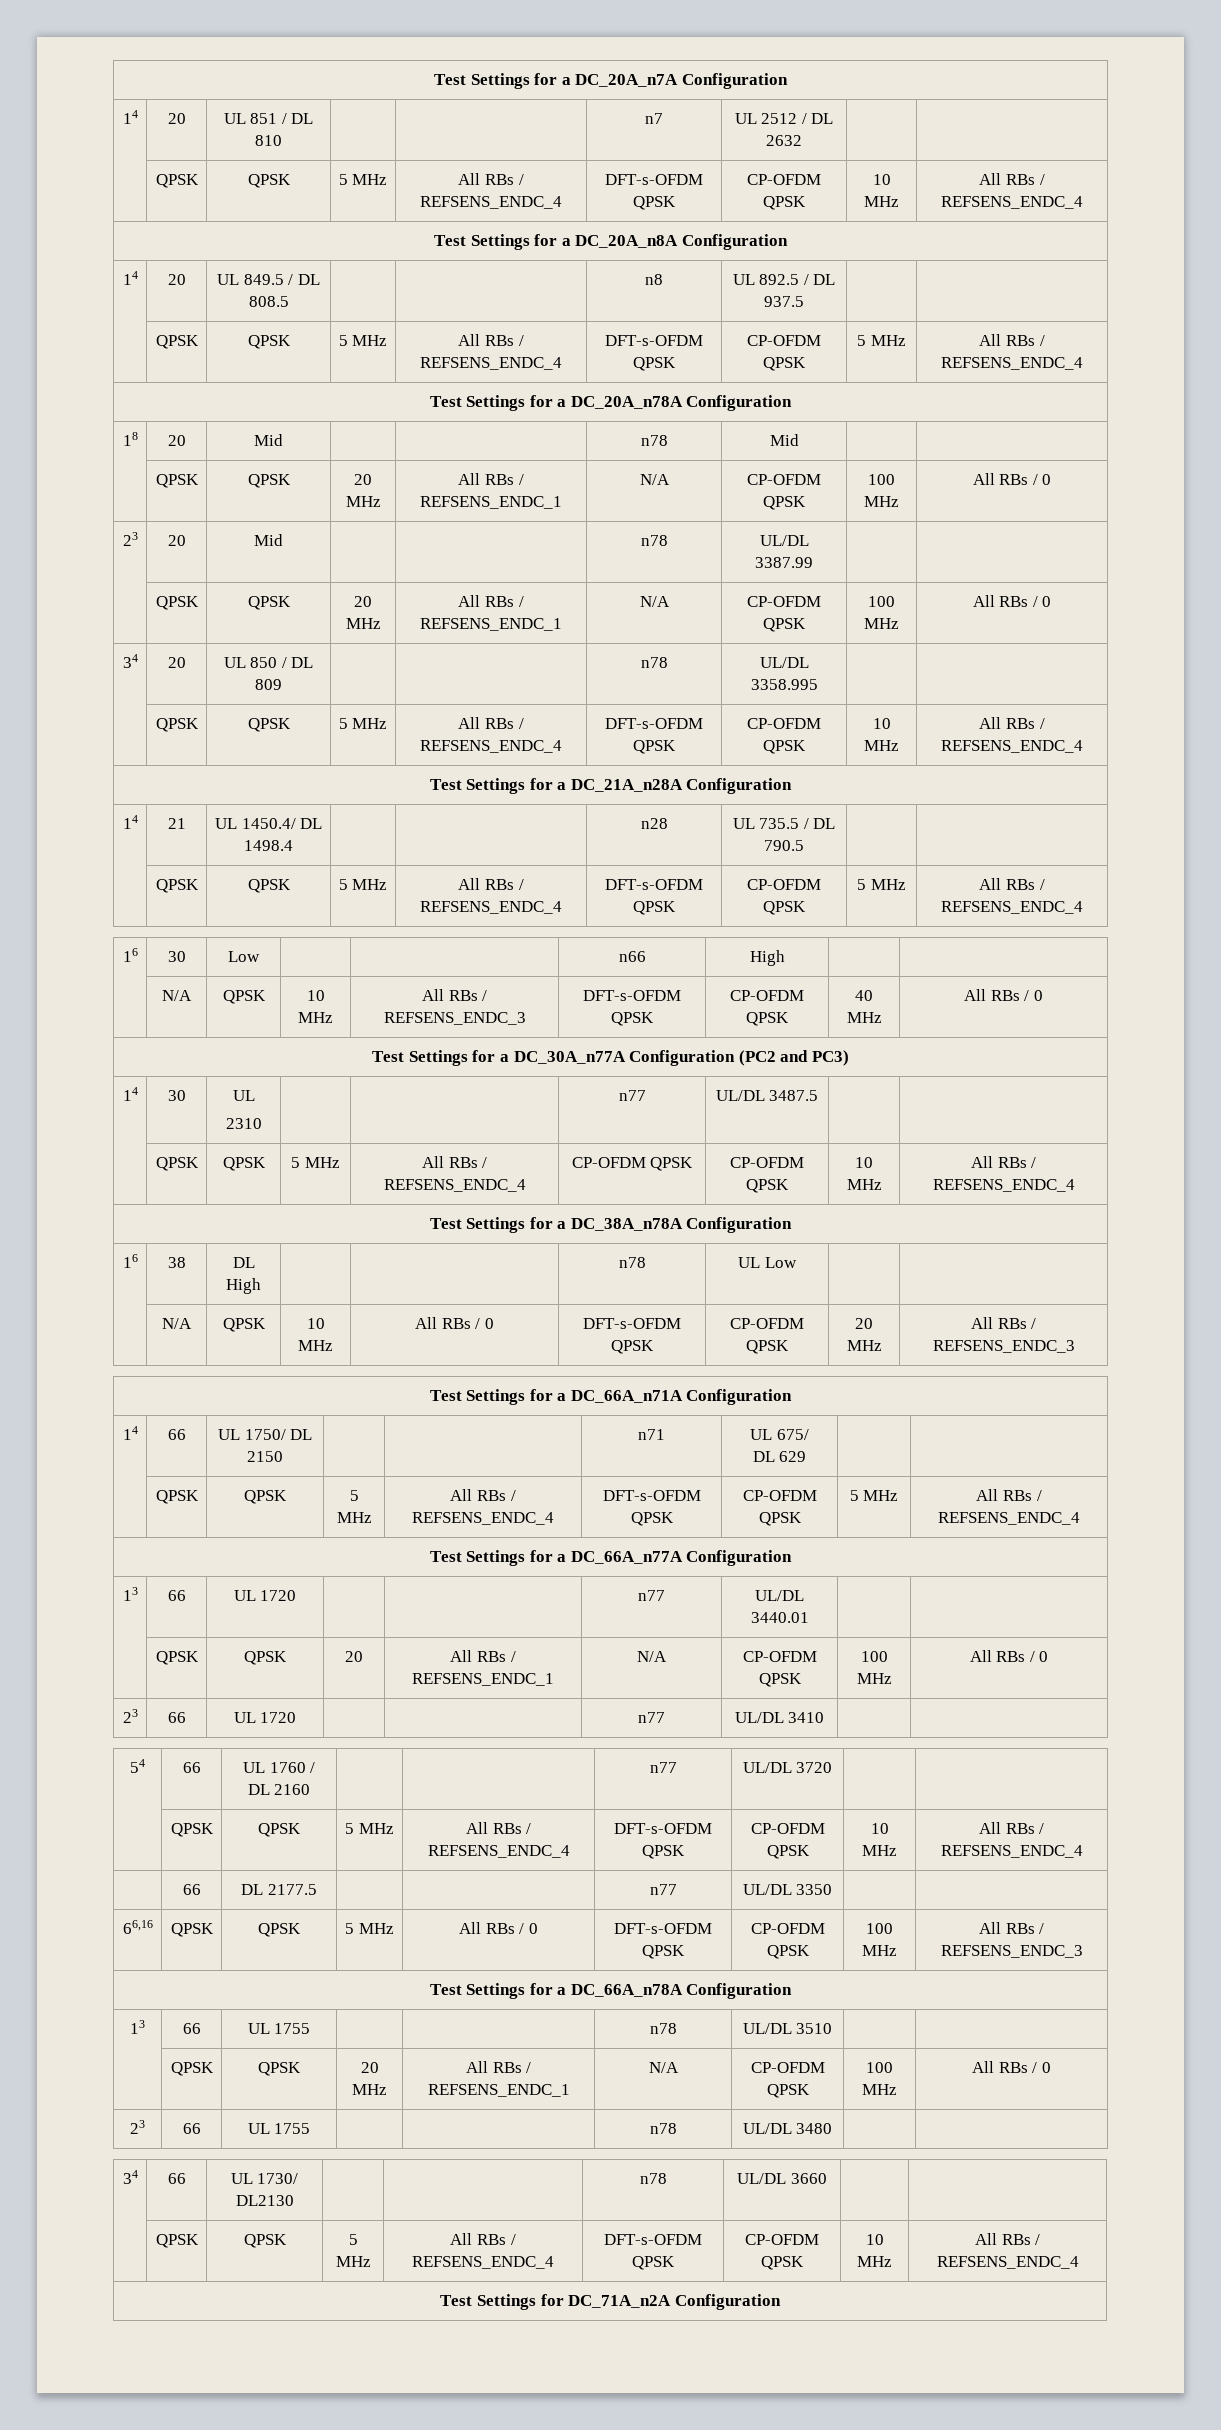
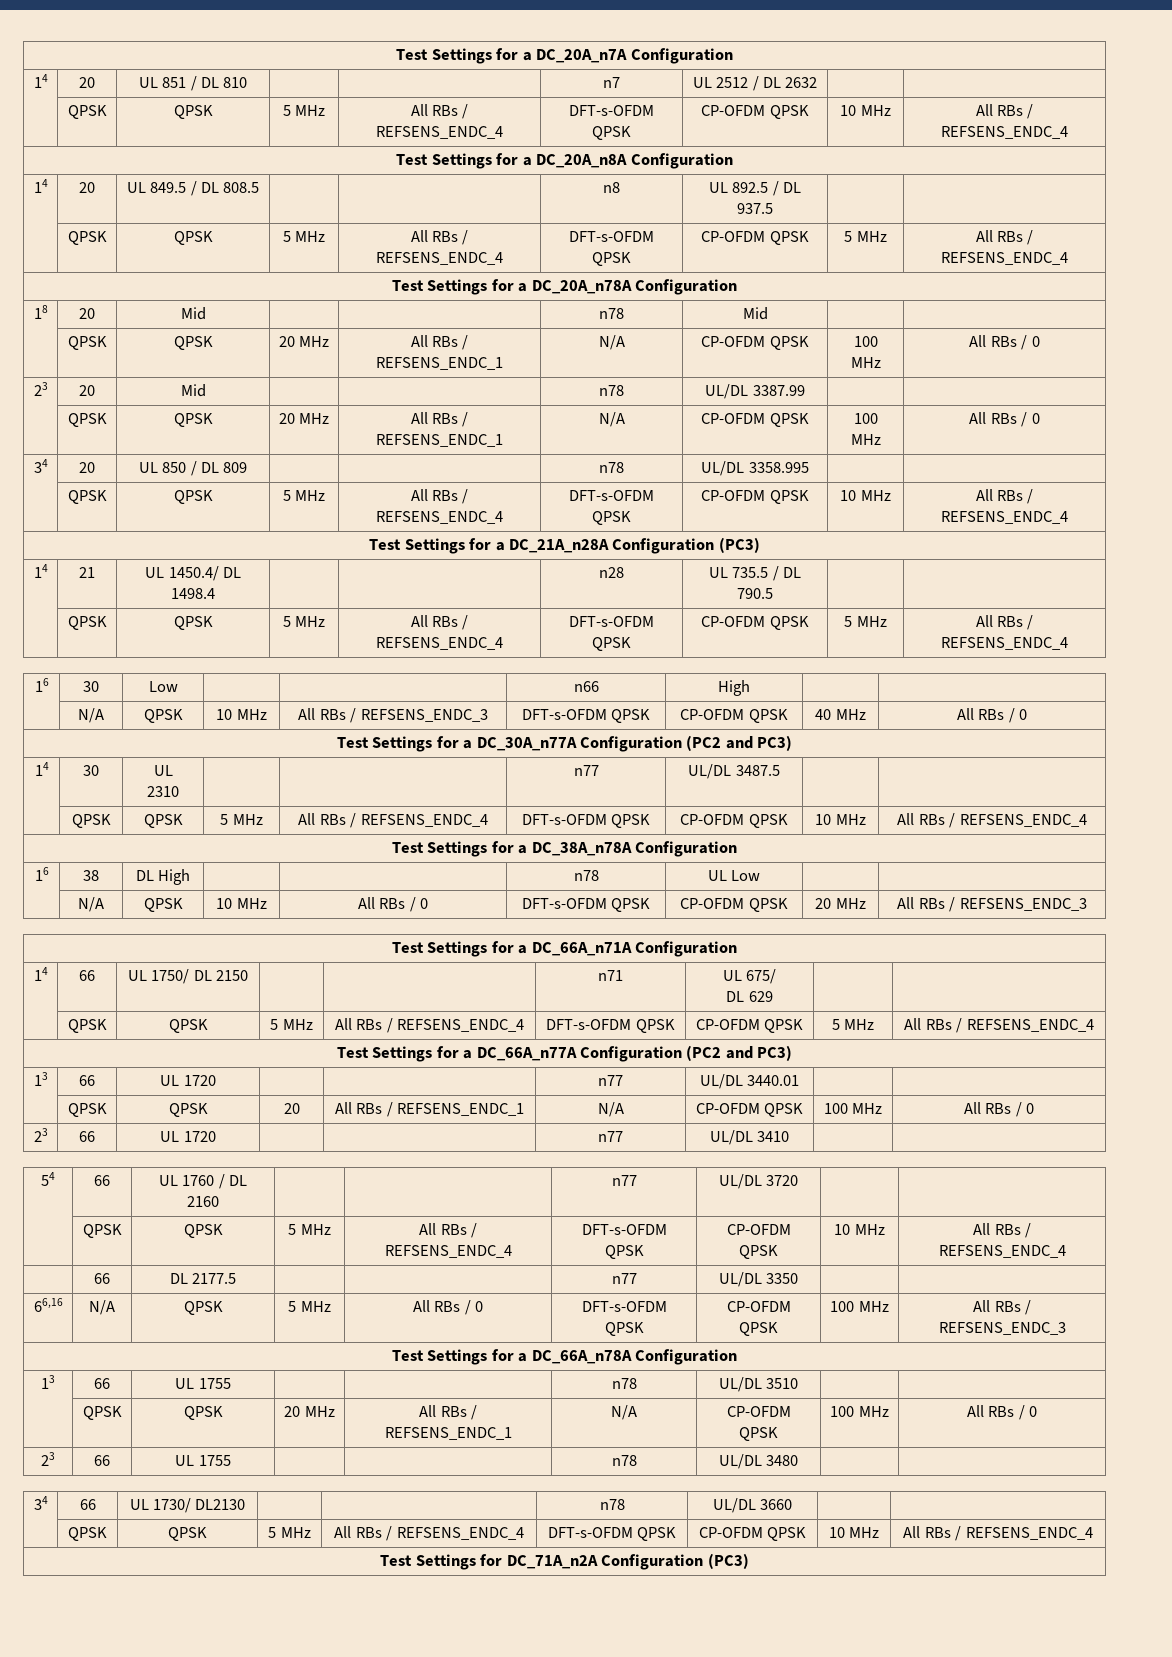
(793, 786) none -> [718,537,760,553] (PC3)
[571,1157,646,1168] CP-OFDM -> [521,814,607,825] DFT-s-OFDM
(793, 1558) none -> [686,1045,793,1061] (PC2 and PC3)
[170,1923,214,1937] QPSK -> [89,1300,115,1315] N/A
(781, 2302) none -> [707,1553,749,1569] (PC3)

